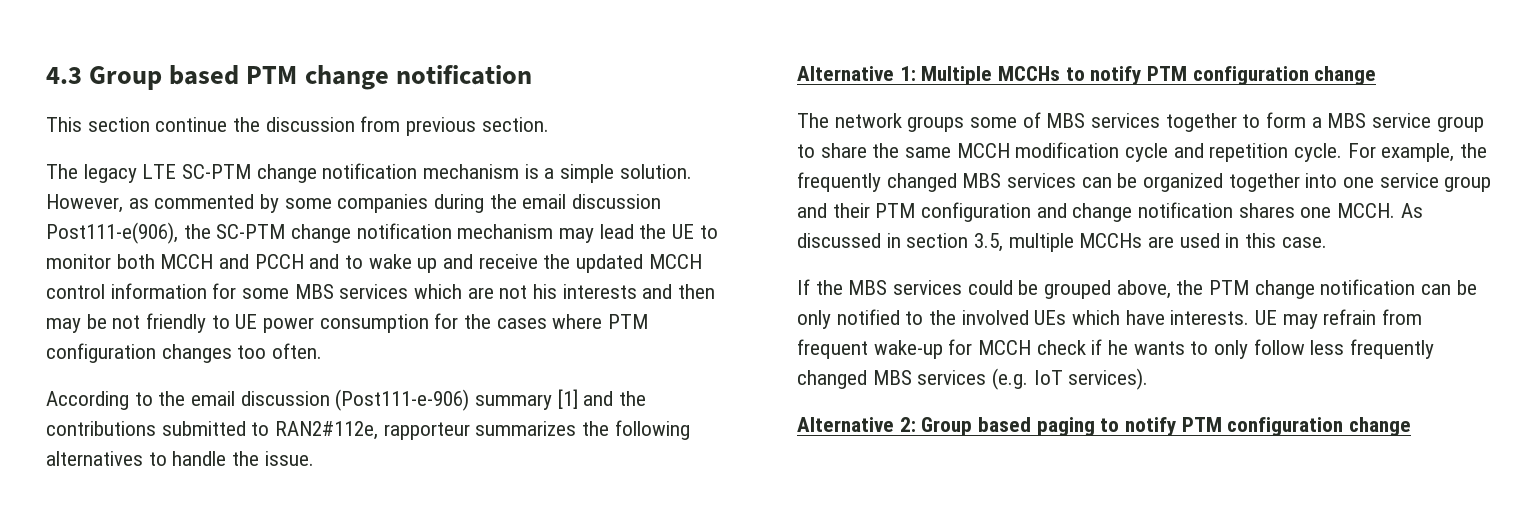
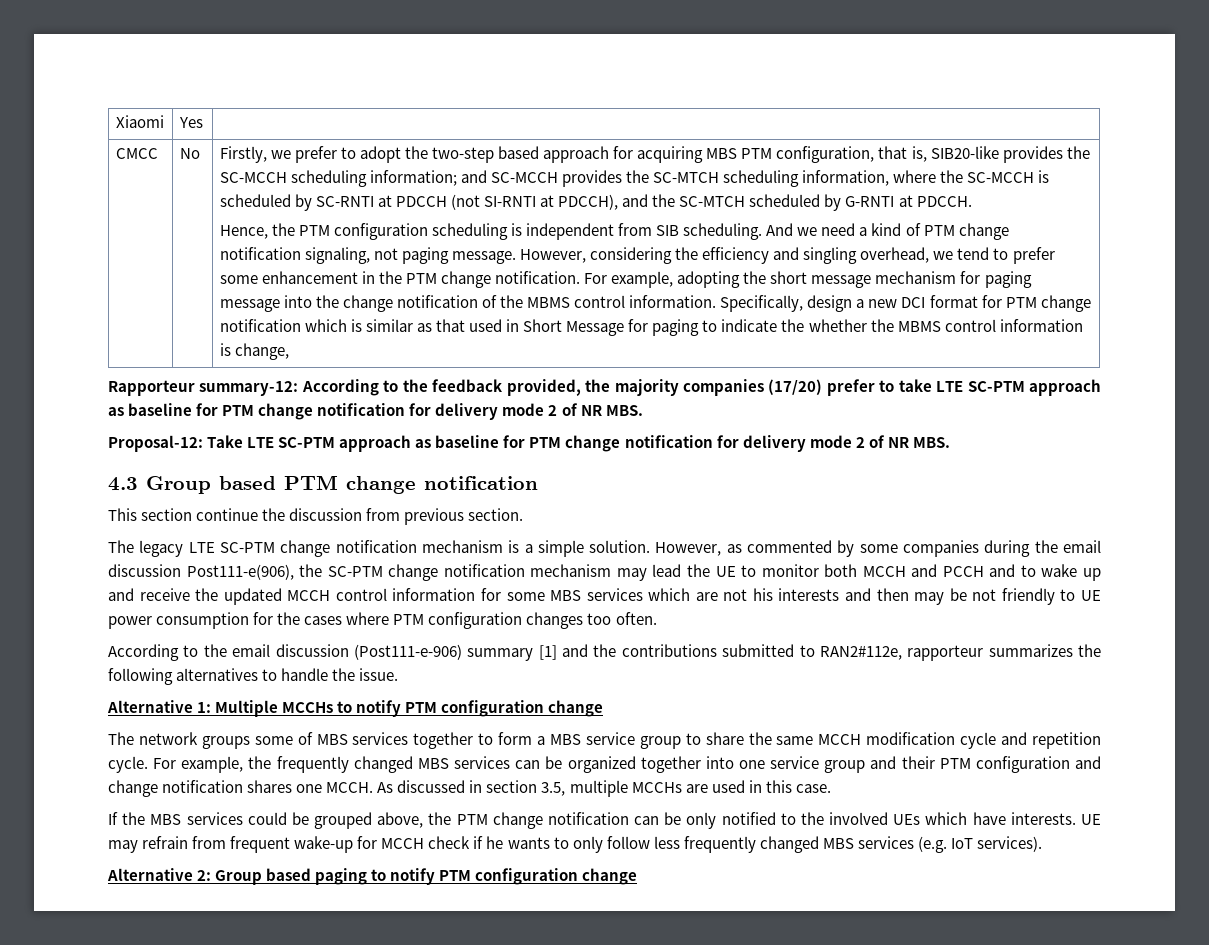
(46, 75) none -> [115,115,164,128] [178,117,203,128] [115,148,158,159] [179,148,200,159] [219,146,1090,163] [219,170,1050,187] [219,194,972,211] [219,223,1009,240] [219,247,1055,264] [219,271,1032,288] [219,295,1091,312] [219,319,1083,336] [219,343,289,360] [108,379,1101,396] [108,403,643,420] [108,435,950,452] Xiaomi | Yes | // CMCC | No | Firstly, we prefer to adopt the two-step based approach for acquiring MBS PTM configuration, that is, SIB20-like provides the SC-MCCH scheduling information; and SC-MCCH provides the SC-MTCH scheduling information, where the SC-MCCH is scheduled by SC-RNTI at PDCCH (not SI-RNTI at PDCCH), and the SC-MTCH scheduled by G-RNTI at PDCCH. // Hence, the PTM configuration scheduling is independent from SIB scheduling. And we need a kind of PTM change notification signaling, not paging message. However, considering the efficiency and singling overhead, we tend to prefer some enhancement in the PTM change notification. For example, adopting the short message mechanism for paging message into the change notification of the MBMS control information. Specifically, design a new DCI format for PTM change notification which is similar as that used in Short Message for paging to indicate the whether the MBMS control information is change, // Rapporteur summary-12: According to the feedback provided, the majority companies (17/20) prefer to take LTE SC-PTM approach as baseline for PTM change notification for delivery mode 2 of NR MBS. // Proposal-12: Take LTE SC-PTM approach as baseline for PTM change notification for delivery mode 2 of NR MBS. //

